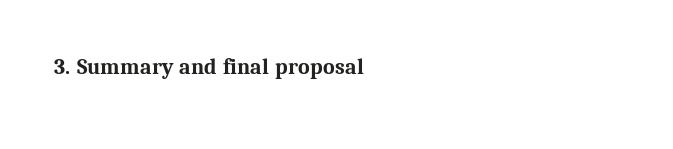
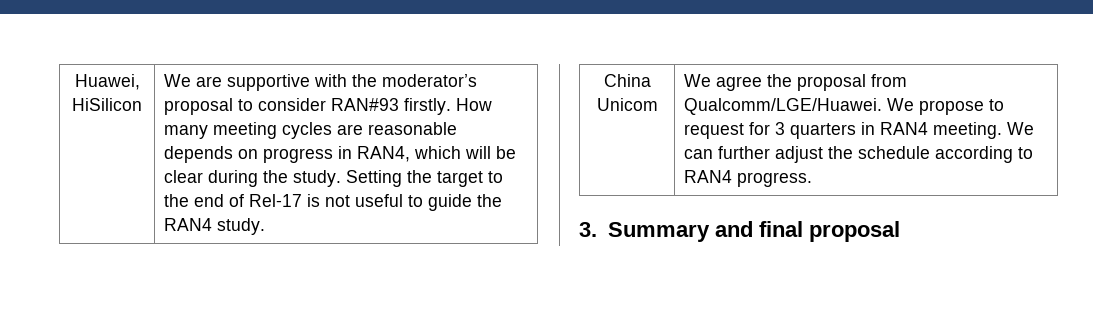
(54, 66) none -> [74,74,140,90] [72,98,142,111] [163,74,477,91] [163,98,492,115] [163,122,457,139] [163,146,516,163] [163,170,503,187] [163,194,502,211] [163,218,265,235] [603,74,651,87] [596,98,658,111] [683,74,907,91] [683,98,1004,115] [683,122,1034,139] [683,146,1033,163] [683,170,812,187] Huawei, HiSilicon | We are supportive with the moderator’s proposal to consider RAN#93 firstly. How many meeting cycles are reasonable depends on progress in RAN4, which will be clear during the study. Setting the target to the end of Rel-17 is not useful to guide the RAN4 study. // China Unicom | We agree the proposal from Qualcomm/LGE/Huawei. We propose to request for 3 quarters in RAN4 meeting. We can further adjust the schedule according to RAN4 progress. //

